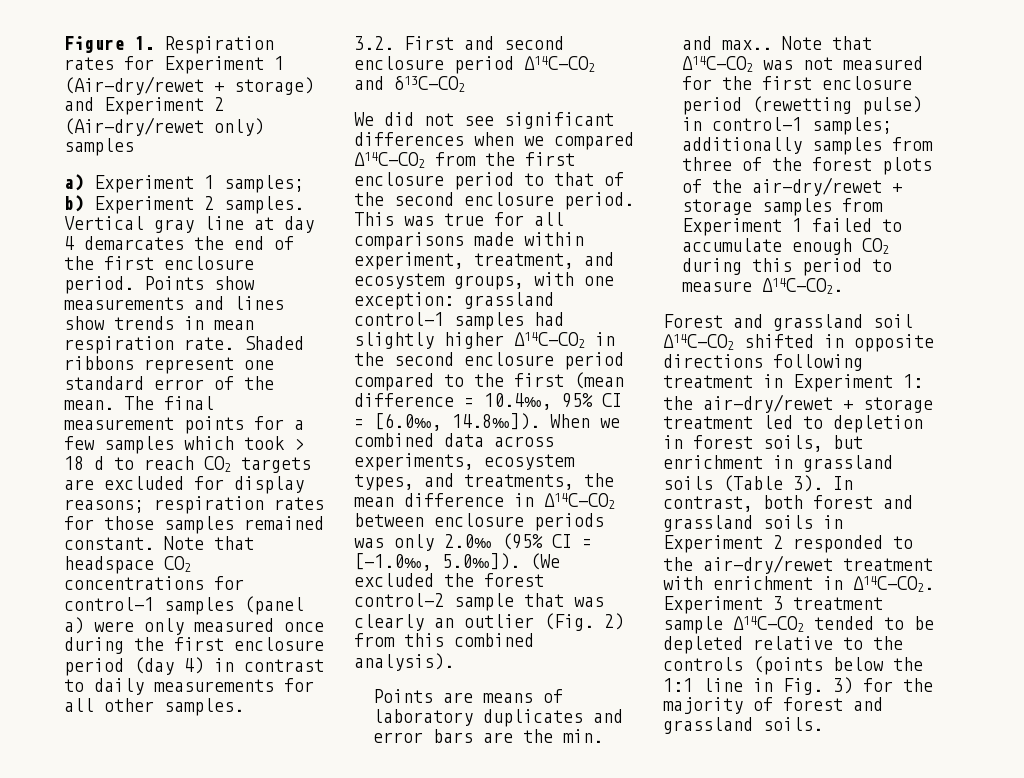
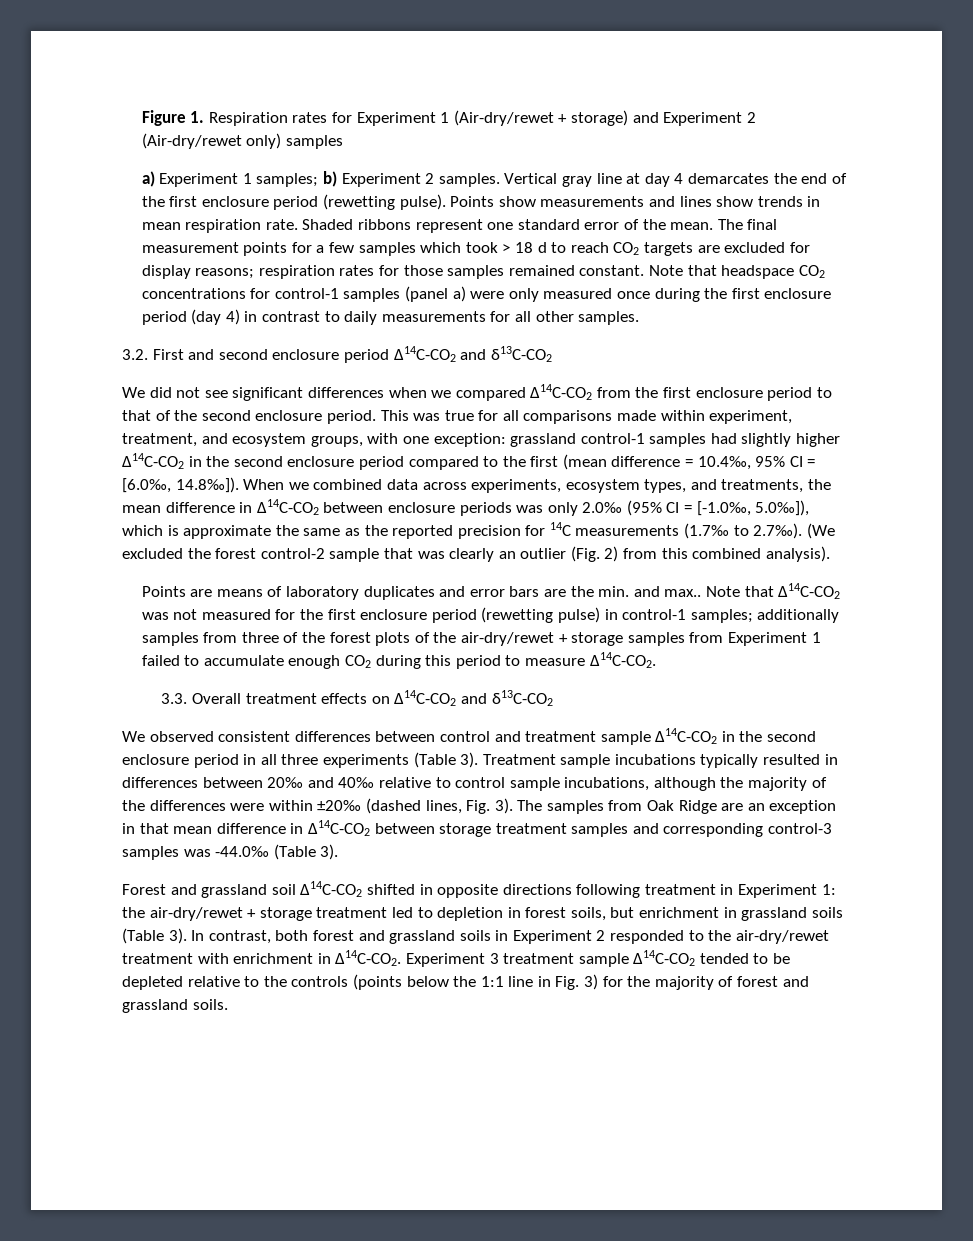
[63,276,134,294] period. -> [273,194,446,210] period (rewetting pulse).
[442,553,520,570] 5.0‰]). -> [755,500,810,516] [122,522,803,539] 5.0‰]), which is approximate the same as the reported precision for 14C measurements (1.7‰ to 2.7‰).
(843, 286) none -> [161,690,553,706] [122,728,817,745] [122,752,838,768] [122,777,827,791] [122,798,837,814] [122,820,833,837] [122,844,339,860] // 3.3. Overall treatment effects on ∆14C-CO2 and δ13C-CO2 // We observed consistent differences between control and treatment sample ∆14C-CO2 in the second enclosure period in all three experiments (Table 3). Treatment sample incubations typically resulted in differences between 20‰ and 40‰ relative to control sample incubations, although the majority of the differences were within ±20‰ (dashed lines, Fig. 3). The samples from Oak Ridge are an exception in that mean difference in ∆14C-CO2 between storage treatment samples and corresponding control-3 samples was -44.0‰ (Table 3).

